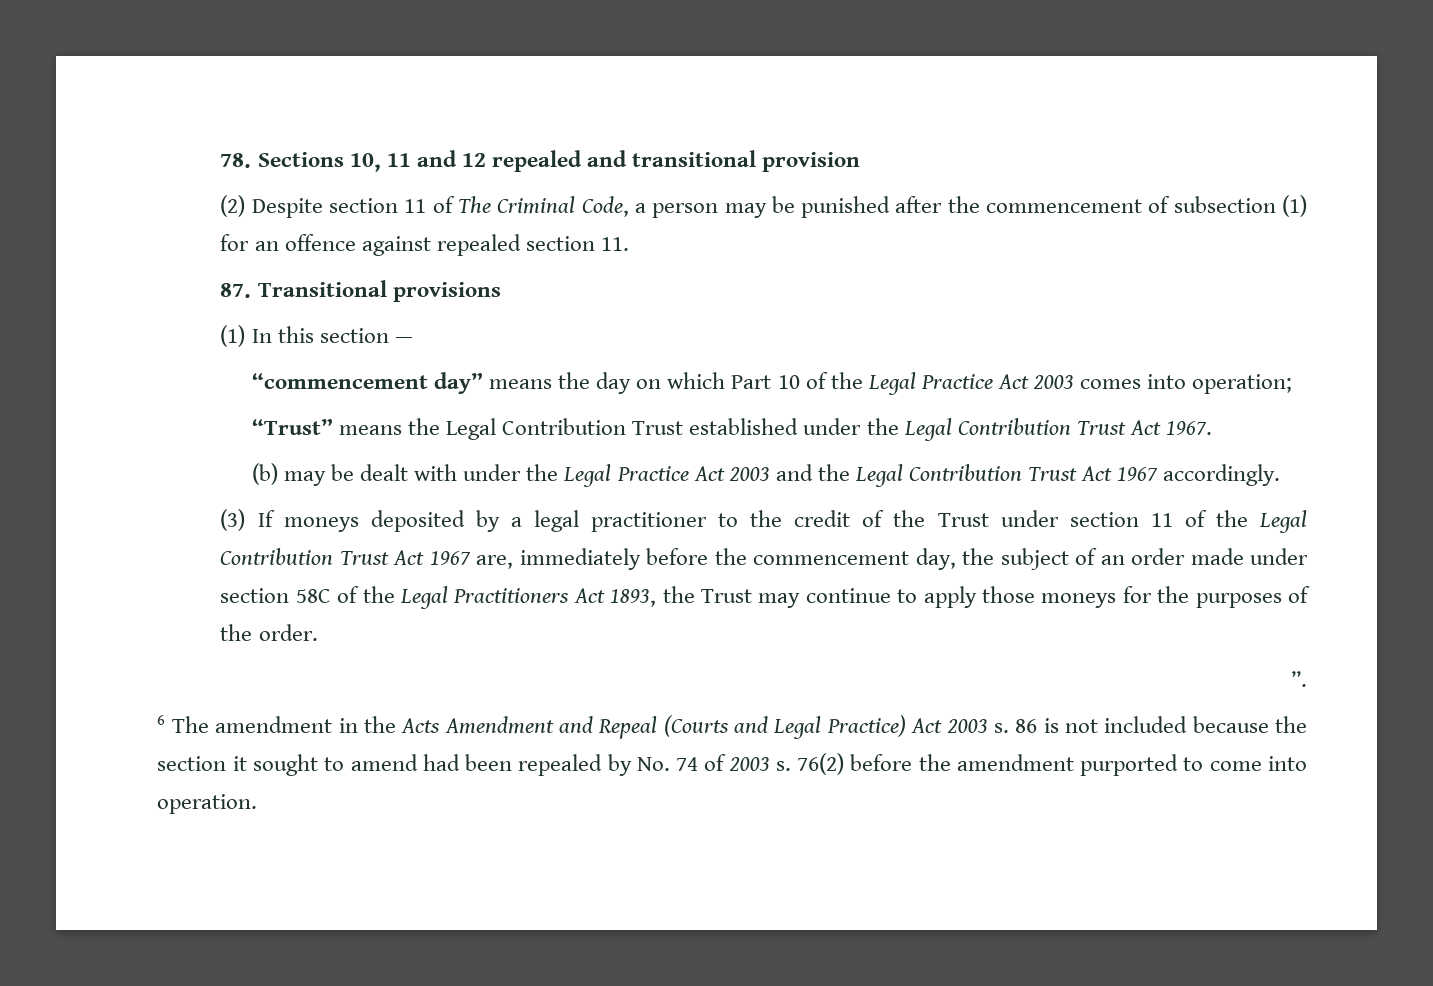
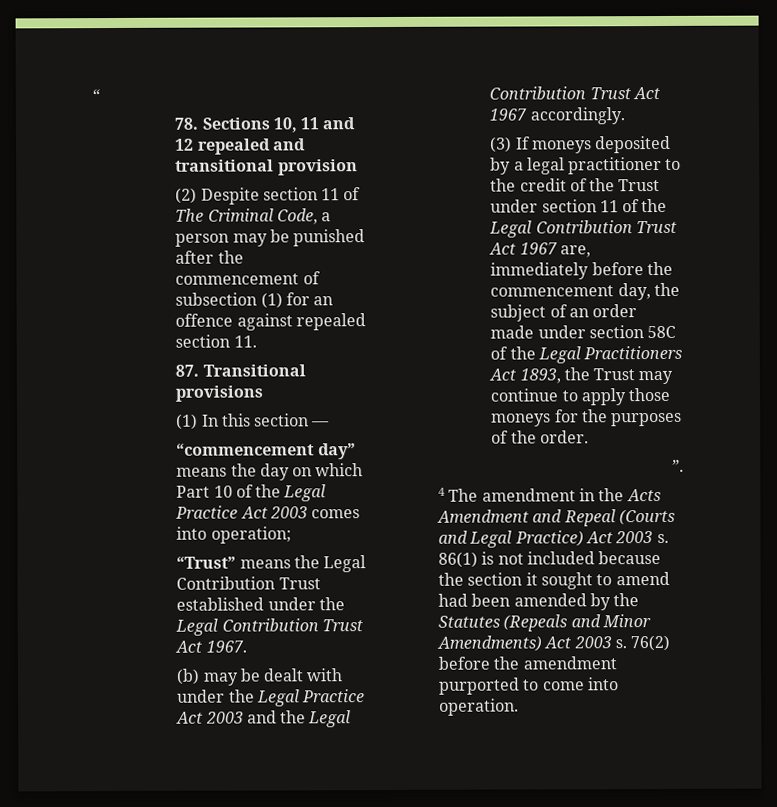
(220, 160) none -> [92,89,100,102] “ //
[157,715,166,725] 6 -> [438,487,446,496] 4
[1015,719,1038,733] 86 -> [438,551,479,568] 86(1)
[518,754,727,776] repealed by No. 74 of -> [513,593,640,611] [438,614,651,632] [437,635,572,652] amended by the Statutes (Repeals and Minor Amendments) Act

